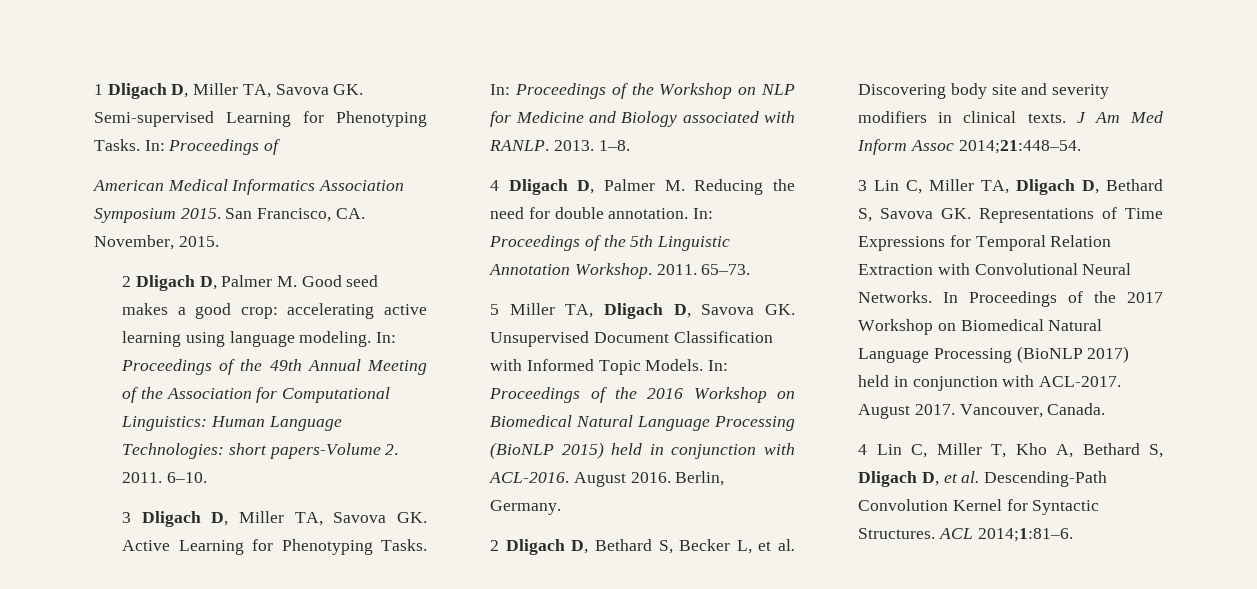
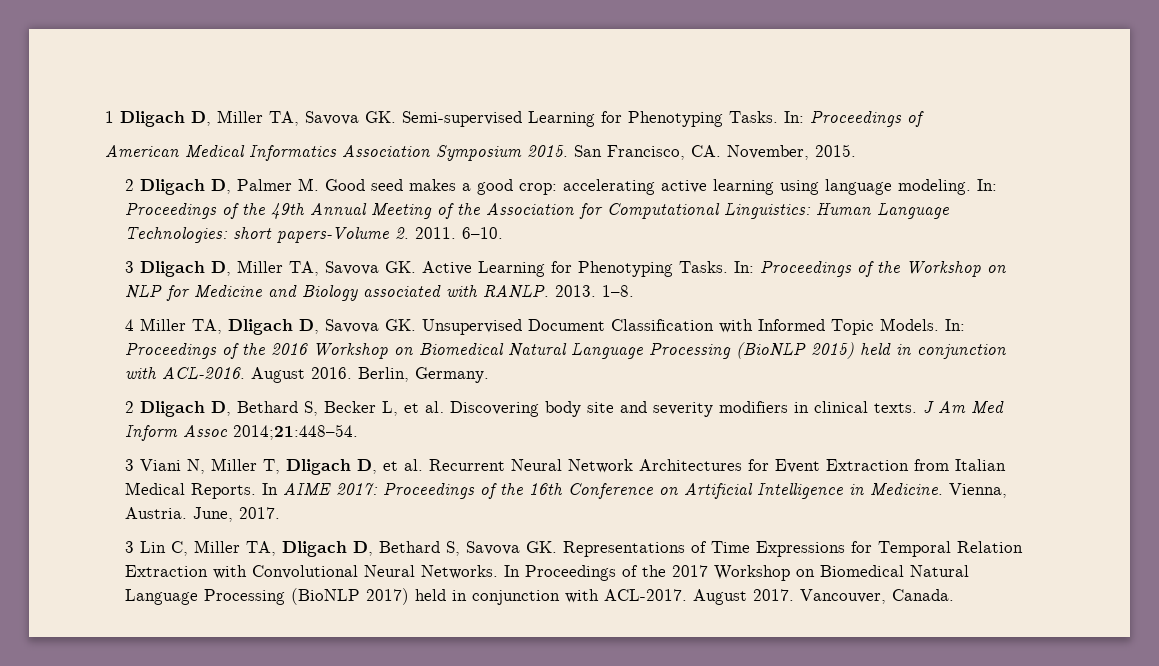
[508,179,795,195] [490,207,714,219] [489,235,731,251] [489,263,751,279] [490,304,500,315] Dligach D, Palmer M. Reducing the need for double annotation. In: Proceedings of the 5th Linguistic Annotation Workshop. 2011. 65–73. // 5 -> (135, 325) none
(1081, 147) none -> [125,458,1007,475] [125,482,1008,499] [125,507,281,522] // 3 Viani N, Miller T, Dligach D, et al. Recurrent Neural Network Architectures for Event Extraction from Italian Medical Reports. In AIME 2017: Proceedings of the 16th Conference on Artificial Intelligence in Medicine. Vienna, Austria. June, 2017.
[858,443,1163,458] [858,471,1108,487] [858,499,1100,515] [858,528,1073,542] // 4 Lin C, Miller T, Kho A, Bethard S, Dligach D, et al. Descending-Path Convolution Kernel for Syntactic Structures. ACL 2014;1:81–6. -> (955, 595) none

